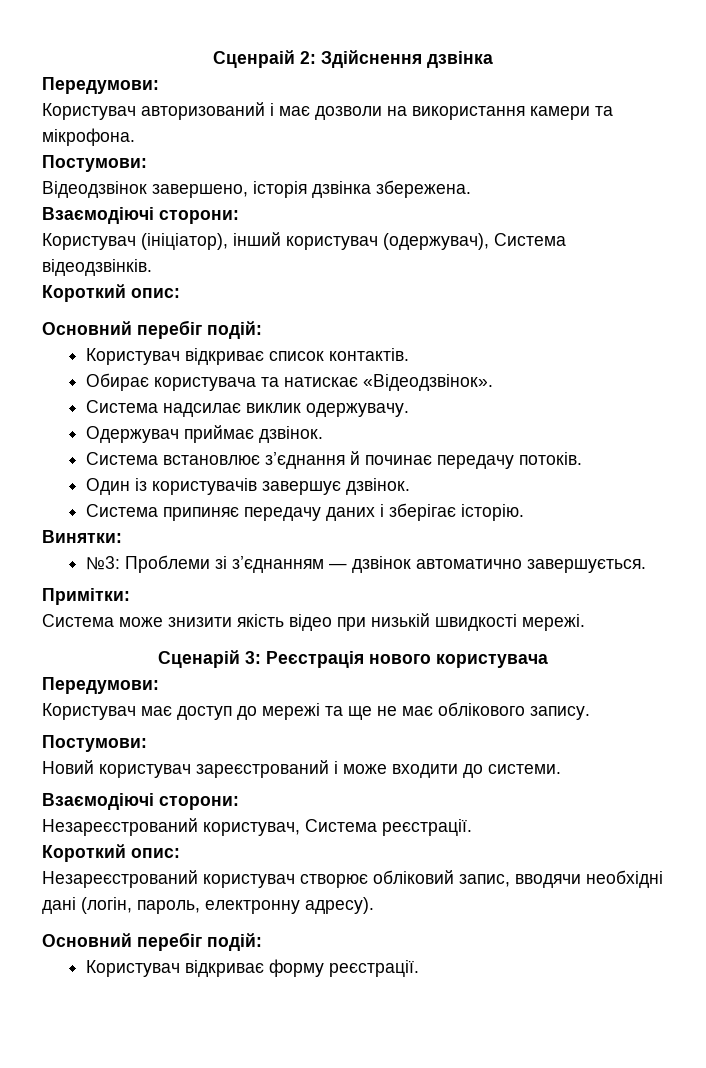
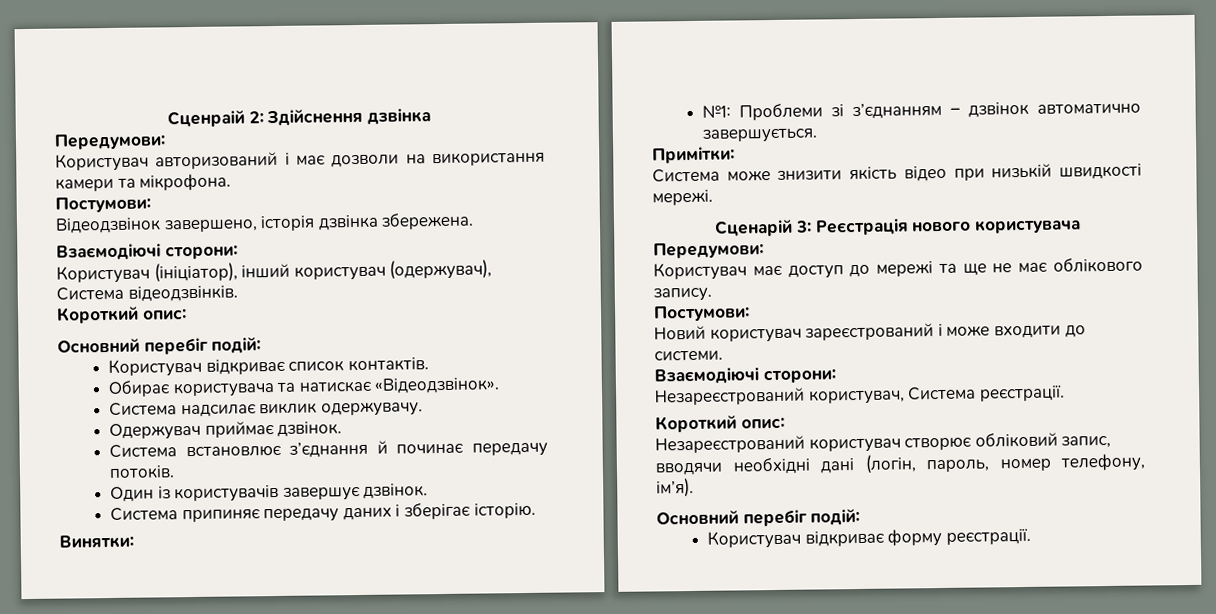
[85,556,120,570] №3: -> [702,105,732,118] №1:
[328,563,347,569] — -> [950,107,962,115] –
[205,897,374,914] електронну адресу). -> [999,453,1146,472] [656,477,694,498] номер телефону, ім’я).

